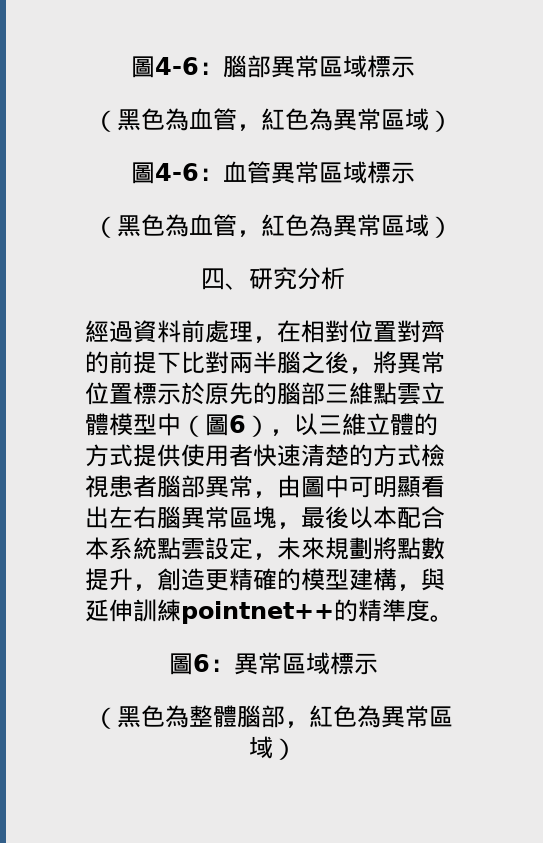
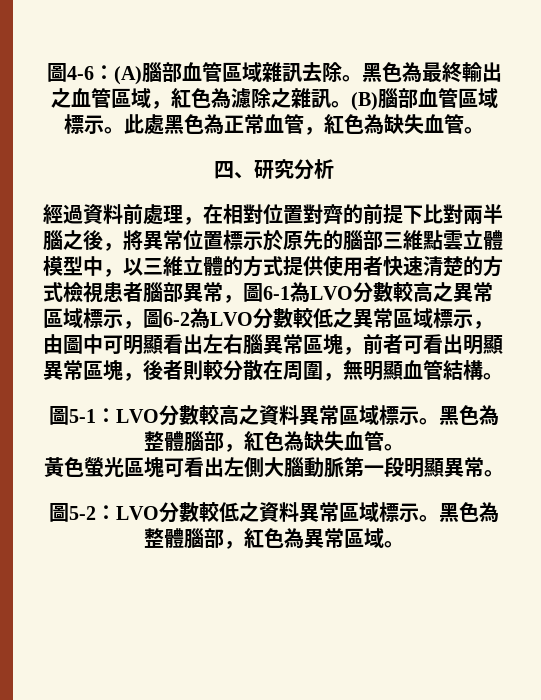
[131,55,415,78] [93,108,453,132] [131,161,415,184] [93,214,453,238] 圖4-6：腦部異常區域標示 // （黑色為血管，紅色為異常區域） // 圖4-6：血管異常區域標示 // （黑色為血管，紅色為異常區域） -> [46,62,502,85] [50,88,498,111] [64,114,484,135] 圖4-6：(A)腦部血管區域雜訊去除。黑色為最終輸出之血管區域，紅色為濾除之雜訊。(B)腦部血管區域標示。此處黑色為正常血管，紅色為缺失血管。
[181,414,270,437] （圖6） -> (103, 266) none
(277, 494) none -> [243,282,493,303] [43,308,493,329] 圖6-1為LVO分數較高之異常區域標示，圖6-2為LVO分數較低之異常區域標示，
[301,506,445,529] [85,537,445,560] [85,568,445,591] [85,599,454,624] [168,652,378,675] [93,707,117,729] 最後以本配合本系統點雲設定，未來規劃將點數提升，創造更精確的模型建構，與延伸訓練pointnet++的精準度。 // 圖6：異常區域標示 // （ -> [363,334,503,355] [43,360,503,381] [49,405,499,426] [144,431,404,452] [44,457,504,478] [49,502,439,523] 前者可看出明顯異常區塊，後者則較分散在周圍，無明顯血管結構。 // 圖5-1：LVO分數較高之資料異常區域標示。黑色為整體腦部，紅色為缺失血管。 // 黃色螢光區塊可看出左側大腦動脈第一段明顯異常。 // 圖5-2：LVO分數較低之資料異常區域標示。
[273,738,297,760] ） -> [384,541,404,548] 。

